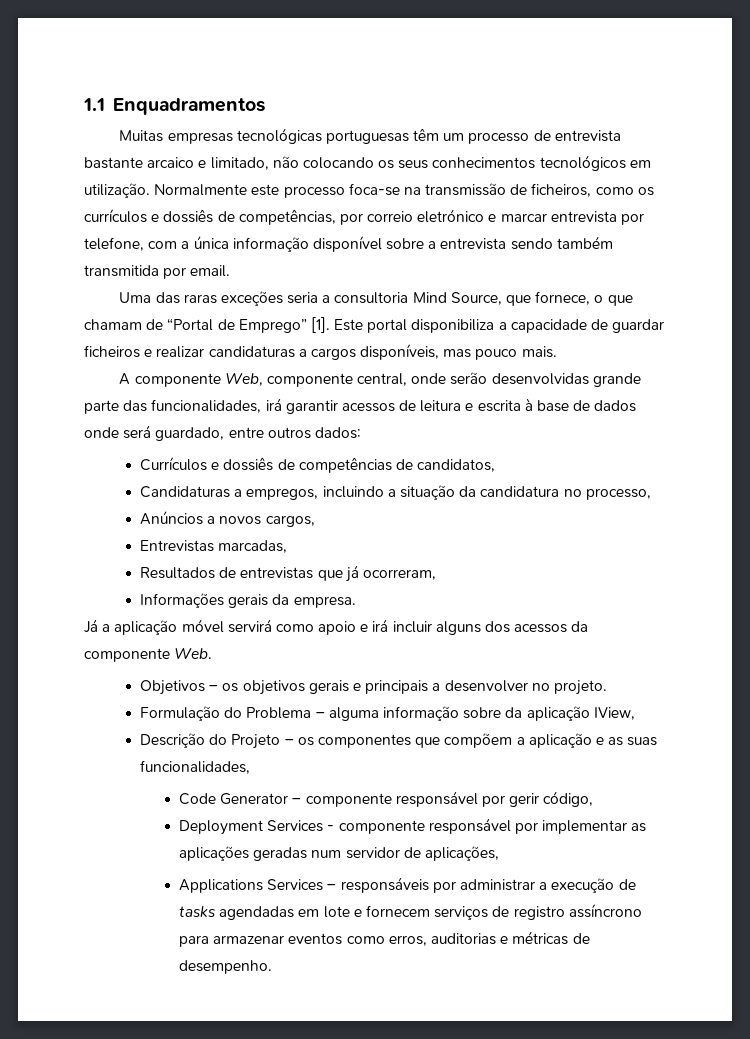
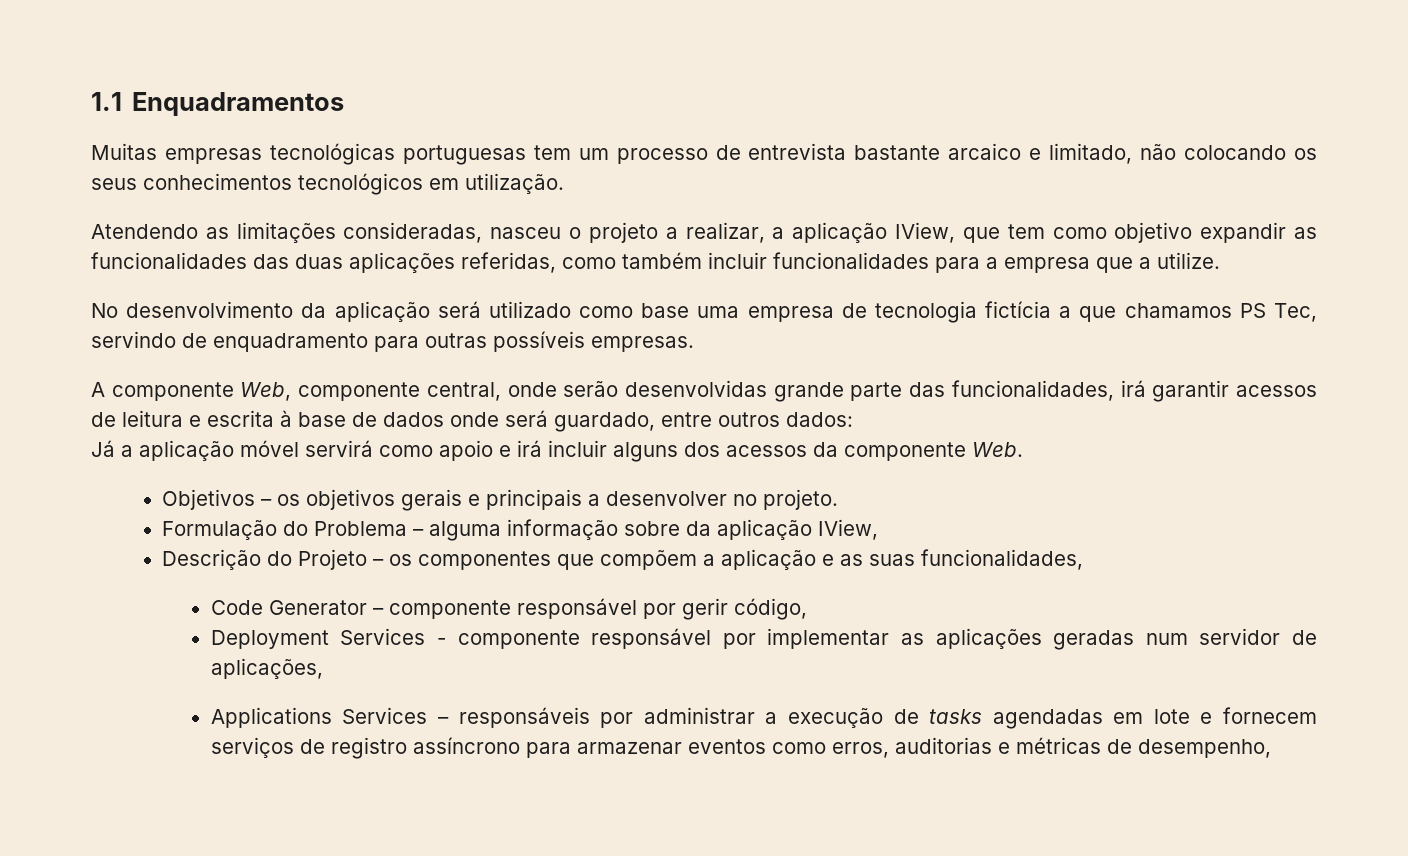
[413,128,440,141] têm -> [533,145,571,160] tem
[154,183,654,198] [84,209,645,225] [84,236,613,252] [84,265,231,279] [119,291,633,306] [84,317,665,333] [84,344,557,360] Normalmente este processo foca-se na transmissão de ficheiros, como os currículos e dossiês de competências, por correio eletrónico e marcar entrevista por telefone, com a única informação disponível sobre a entrevista sendo também transmitida por email. // Uma das raras exceções seria a consultoria Mind Source, que fornece, o que chamam de “Portal de Emprego” [1]. Este portal disponibiliza a capacidade de guardar ficheiros e realizar candidaturas a cargos disponíveis, mas pouco mais. -> [91,222,1318,243] [91,252,1220,273] [91,301,1317,323] [91,331,694,352] // Atendendo as limitações consideradas, nasceu o projeto a realizar, a aplicação IView, que tem como objetivo expandir as funcionalidades das duas aplicações referidas, como também incluir funcionalidades para a empresa que a utilize. // No desenvolvimento da aplicação será utilizado como base uma empresa de tecnologia fictícia a que chamamos PS Tec, servindo de enquadramento para outras possíveis empresas.
[140,457,496,473] [140,485,651,500] [140,511,315,527] [140,540,288,553] [140,565,436,582] [140,593,356,608] // Currículos e dossiês de competências de candidatos, // Candidaturas a empregos, incluindo a situação da candidatura no processo, // Anúncios a novos cargos, // Entrevistas marcadas, // Resultados de entrevistas que já ocorreram, // Informações gerais da empresa. -> (853, 419) none
[179,960,273,974] desempenho. -> [1137,739,1271,758] desempenho,

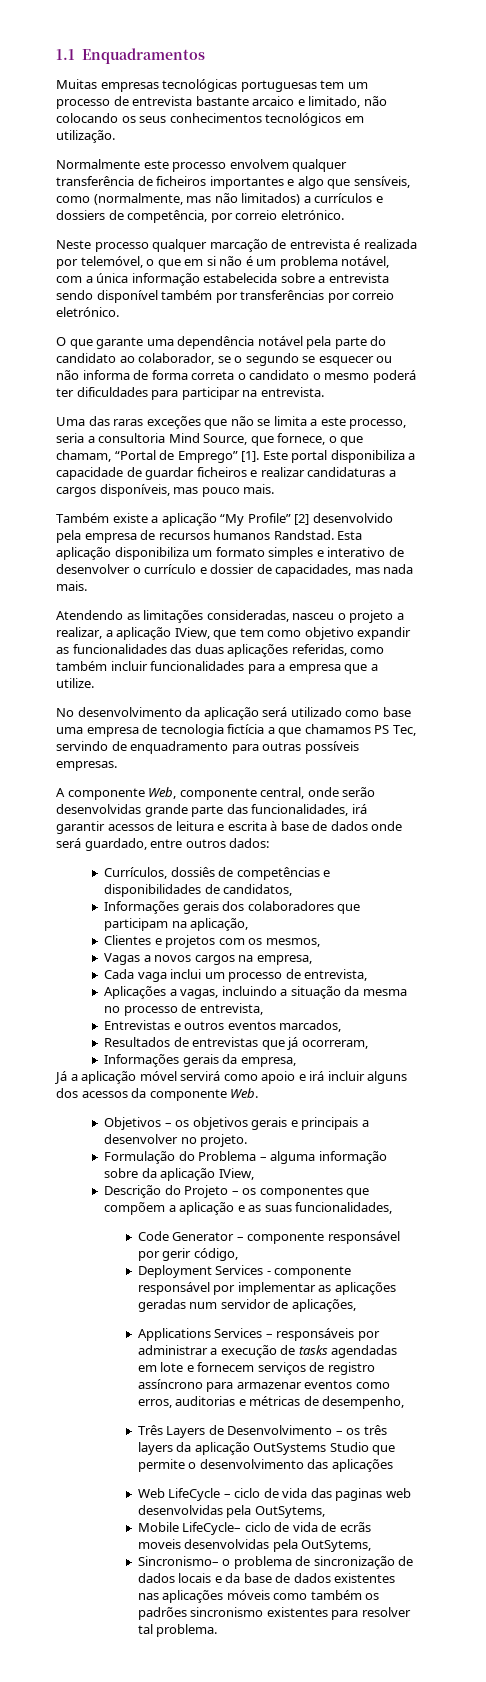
(564, 183) none -> [56,159,348,172] [56,176,410,189] [56,193,383,205] [56,210,344,223] [56,239,417,252] [56,256,390,269] [56,273,389,286] [56,290,395,303] [56,307,119,317] [56,336,387,349] [56,353,393,366] [56,370,416,383] [56,387,324,400] [56,416,407,429] [56,433,364,446] [56,450,416,463] [56,467,396,480] [56,484,275,497] [56,513,393,526] [56,530,363,543] [56,547,404,560] [56,564,414,577] [56,581,87,591] // Normalmente este processo envolvem qualquer transferência de ficheiros importantes e algo que sensíveis, como (normalmente, mas não limitados) a currículos e dossiers de competência, por correio eletrónico. // Neste processo qualquer marcação de entrevista é realizada por telemóvel, o que em si não é um problema notável, com a única informação estabelecida sobre a entrevista sendo disponível também por transferências por correio eletrónico. // O que garante uma dependência notável pela parte do candidato ao colaborador, se o segundo se esquecer ou não informa de forma correta o candidato o mesmo poderá ter dificuldades para participar na entrevista. // Uma das raras exceções que não se limita a este processo, seria a consultoria Mind Source, que fornece, o que chamam, “Portal de Emprego” [1]. Este portal disponibiliza a capacidade de guardar ficheiros e realizar candidaturas a cargos disponíveis, mas pouco mais. // Também existe a aplicação “My Profile” [2] desenvolvido pela empresa de recursos humanos Randstad. Esta aplicação disponibiliza um formato simples e interativo de desenvolver o currículo e dossier de capacidades, mas nada mais.
(853, 419) none -> [104,867,331,880] [104,884,293,897] [104,901,361,914] [104,918,249,931] [104,935,320,948] [104,953,312,965] [104,969,368,982] [104,986,407,999] [104,1003,263,1016] [104,1020,342,1032] [104,1037,368,1050] [104,1054,296,1067] // Currículos, dossiês de competências e disponibilidades de candidatos, // Informações gerais dos colaboradores que participam na aplicação, // Clientes e projetos com os mesmos, // Vagas a novos cargos na empresa, // Cada vaga inclui um processo de entrevista, // Aplicações a vagas, incluindo a situação da mesma no processo de entrevista, // Entrevistas e outros eventos marcados, // Resultados de entrevistas que já ocorreram, // Informações gerais da empresa,
(1271, 748) none -> [137,1425,387,1438] [137,1442,396,1455] [137,1459,393,1472] [137,1488,411,1501] [137,1505,325,1518] [137,1522,371,1535] [137,1539,372,1552] [137,1556,414,1569] [137,1573,396,1583] [137,1590,380,1603] [137,1607,411,1620] [137,1624,218,1637] // Três Layers de Desenvolvimento – os três layers da aplicação OutSystems Studio que permite o desenvolvimento das aplicações // Web LifeCycle – ciclo de vida das paginas web desenvolvidas pela OutSytems, // Mobile LifeCycle– ciclo de vida de ecrãs moveis desenvolvidas pela OutSytems, // Sincronismo– o problema de sincronização de dados locais e da base de dados existentes nas aplicações móveis como também os padrões sincronismo existentes para resolver tal problema.

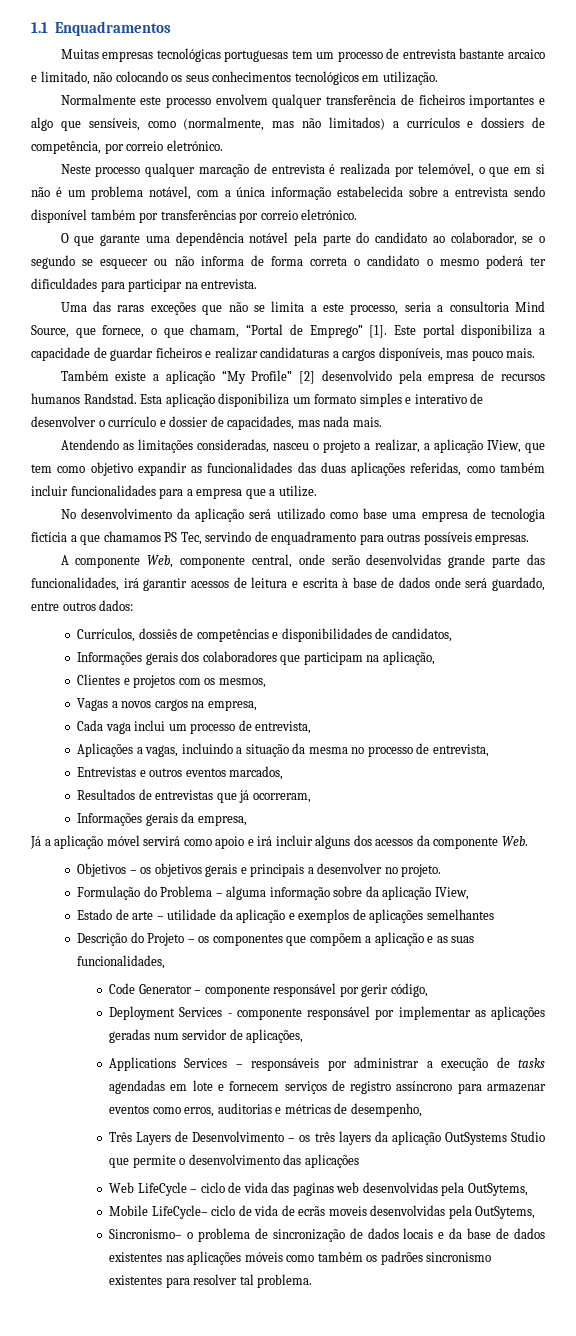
(254, 1174) none -> [77,909,494,923] // Estado de arte – utilidade da aplicação e exemplos de aplicações semelhantes

